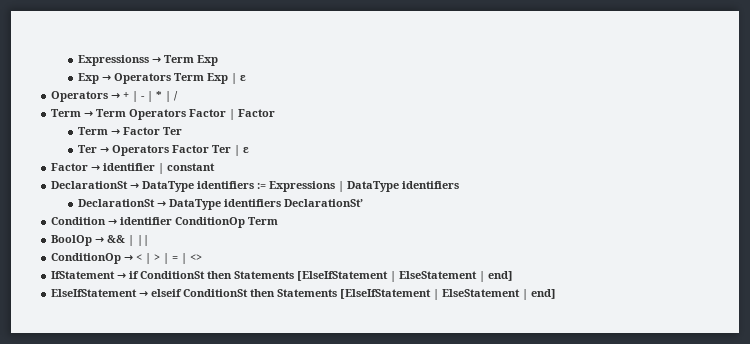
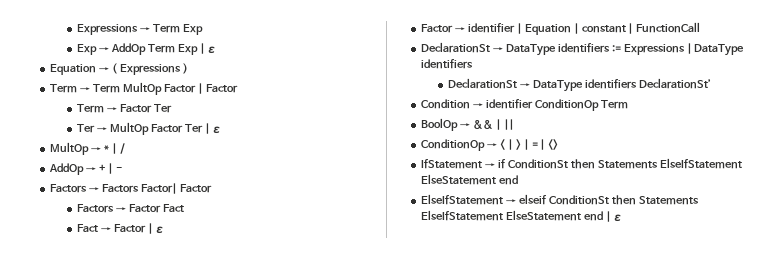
[77,55,149,66] Expressionss -> [76,24,138,35] Expressions
[113,73,171,84] Operators -> [110,43,146,55] AddOp
[50,91,178,102] Operators → + | - | * | / -> [49,63,188,75] Equation → ( Expressions )
[128,109,186,120] Operators -> [122,82,162,95] MultOp
[111,145,169,156] Operators -> [109,122,149,135] MultOp
(249, 150) none -> [49,142,125,155] [48,163,122,175] [49,183,212,194] [76,204,184,213] [76,223,163,234] // MultOp → * | / // AddOp → + | - // Factors → Factors Factor| Factor // Factors → Factor Fact // Fact → Factor | ε
(164, 168) none -> [524,23,579,35] Equation |
(215, 167) none -> [628,22,701,34] | FunctionCall
[296,271,513,282] [ElseIfStatement | ElseStatement | end] -> [659,158,742,169] [420,174,518,185] ElseIfStatement ElseStatement end
[339,289,556,300] [ElseIfStatement | ElseStatement | end] -> [420,210,621,222] ElseIfStatement ElseStatement end | ε

